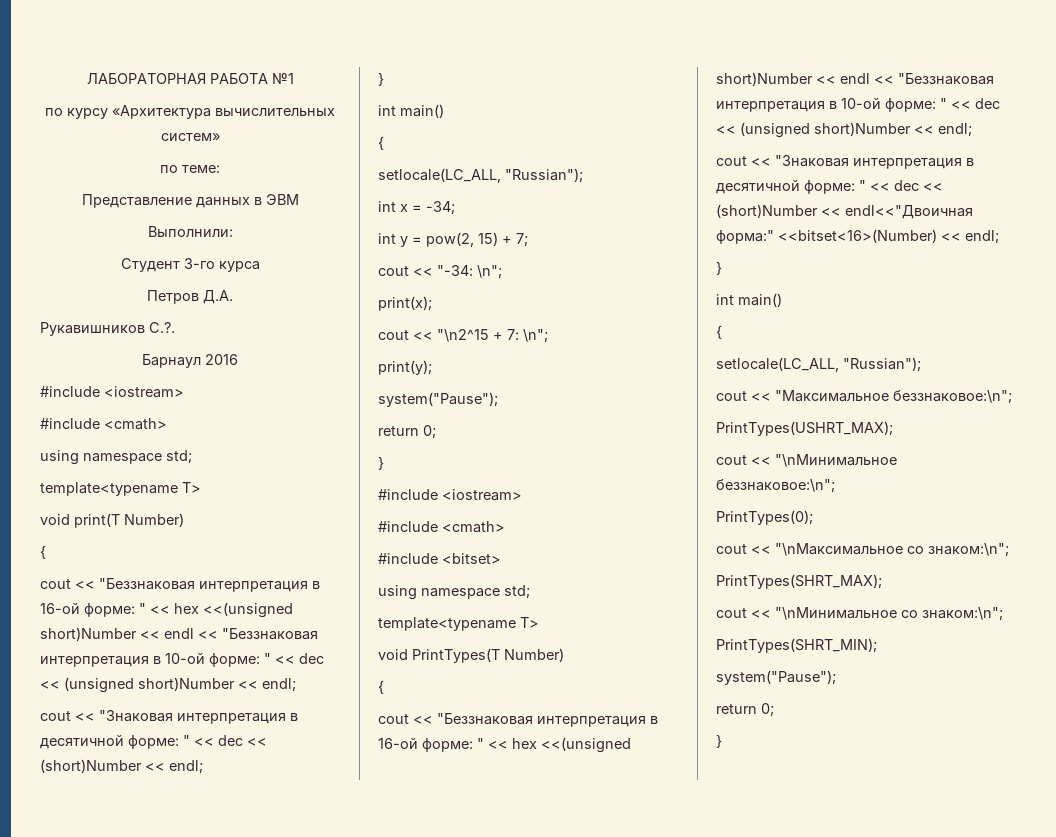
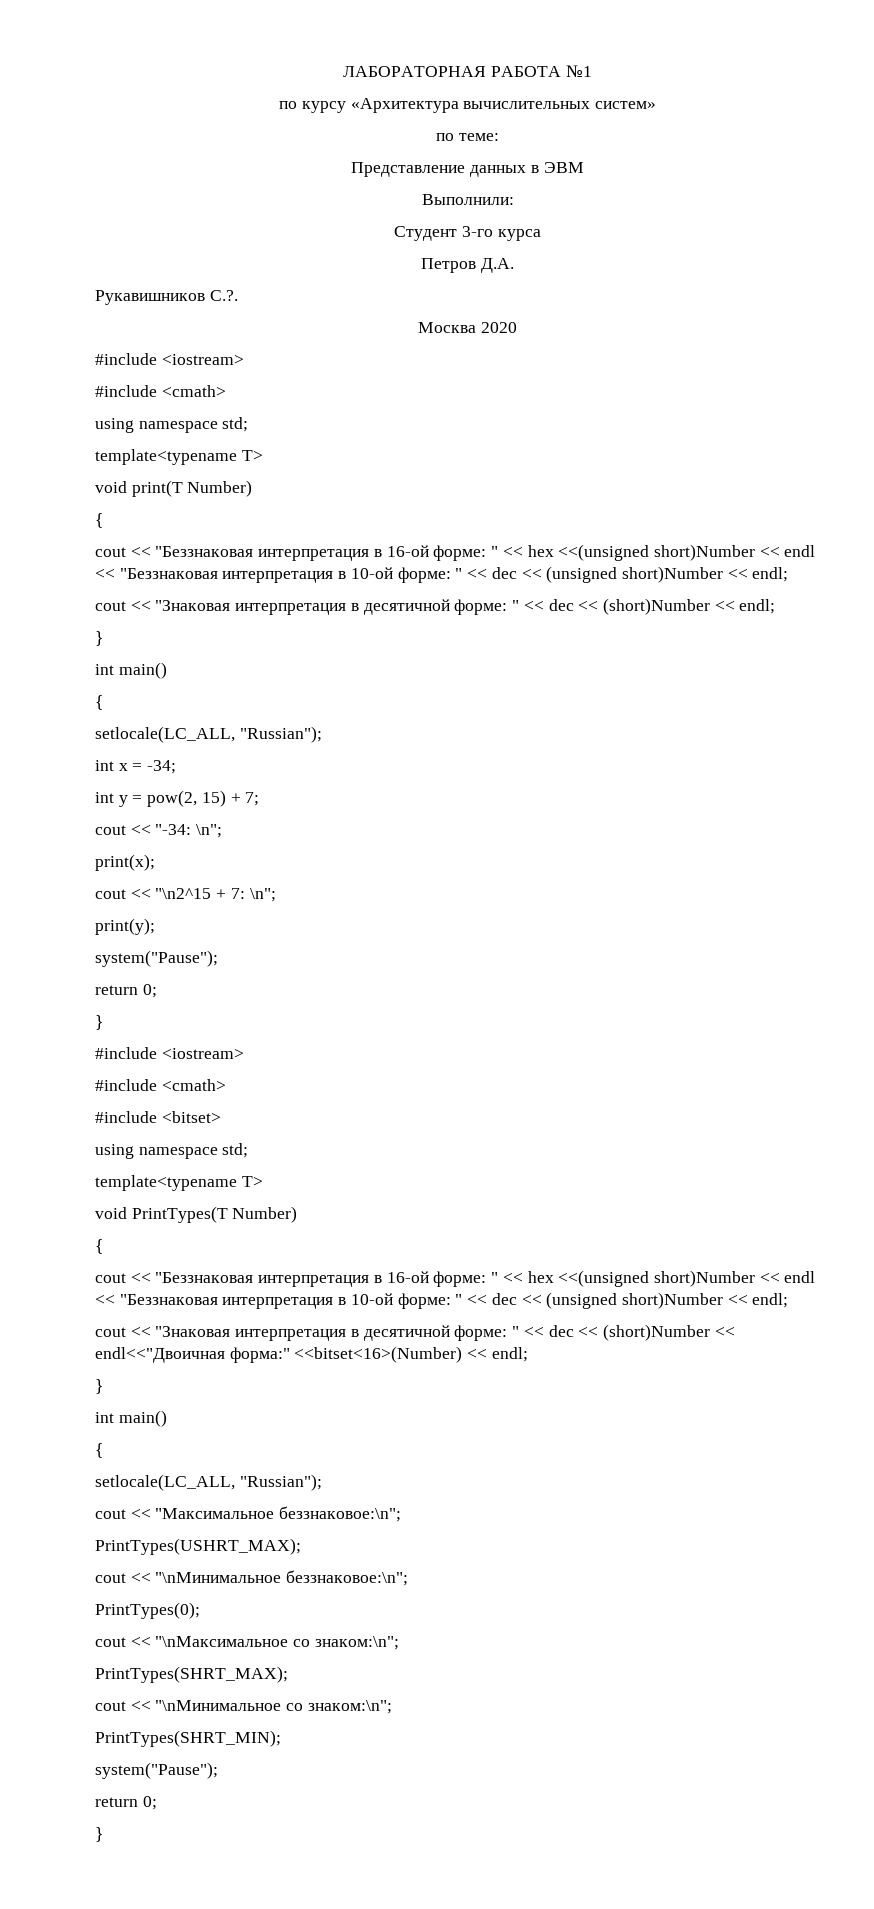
[142,354,238,368] Барнаул 2016 -> [418,322,517,333] Москва 2020

